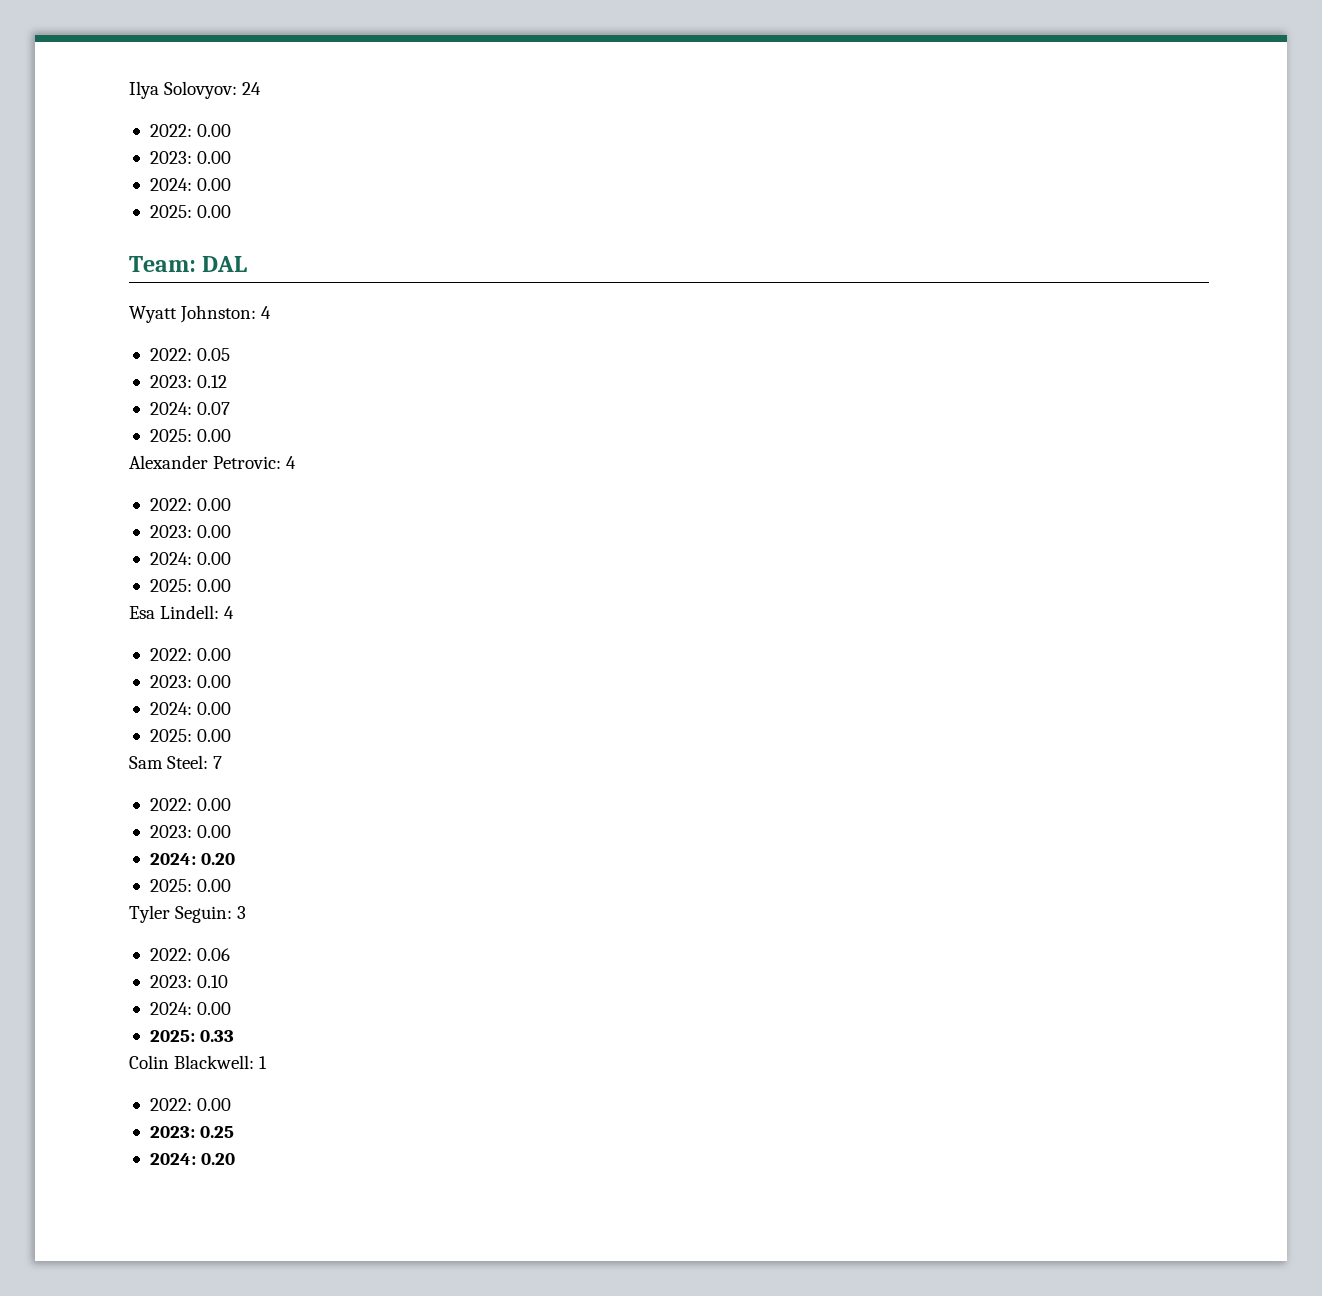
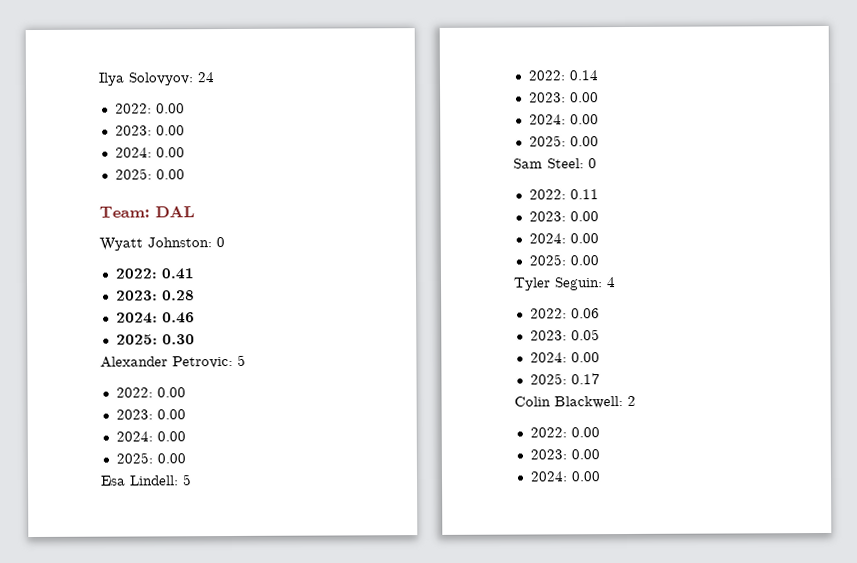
[261,306,272,319] [149,348,231,361] [149,375,228,388] [149,402,231,415] [149,429,232,442] 4 // 2022: 0.05 // 2023: 0.12 // 2024: 0.07 // 2025: 0.00 -> [216,237,225,248] [114,268,194,280] [115,290,195,301] [115,312,195,324] [115,334,195,345] 0 // 2022: 0.41 // 2023: 0.28 // 2024: 0.46 // 2025: 0.30
[286,456,297,469] 4 -> [237,354,246,366] 5
[224,606,235,619] [149,648,232,661] 4 // 2022: 0.00 -> [182,474,192,486] [527,70,598,81] 5 // 2022: 0.14
[213,756,223,769] [149,798,232,811] [149,825,232,838] [149,853,236,865] [149,879,232,892] [129,905,247,923] [149,948,231,961] [149,975,229,988] [149,1002,232,1015] [149,1030,235,1042] [129,1055,268,1069] [149,1098,232,1111] [149,1126,235,1138] [149,1153,236,1165] 7 // 2022: 0.00 // 2023: 0.00 // 2024: 0.20 // 2025: 0.00 // Tyler Seguin: 3 // 2022: 0.06 // 2023: 0.10 // 2024: 0.00 // 2025: 0.33 // Colin Blackwell: 1 // 2022: 0.00 // 2023: 0.25 // 2024: 0.20 -> [588,158,597,169] [528,189,599,200] [528,211,599,222] [528,233,599,244] [528,254,599,266] [513,277,616,291] [529,308,600,319] [529,329,600,341] [529,352,600,363] [529,373,600,385] [514,395,636,409] [529,427,600,438] [529,449,600,460] [529,471,601,482] 0 // 2022: 0.11 // 2023: 0.00 // 2024: 0.00 // 2025: 0.00 // Tyler Seguin: 4 // 2022: 0.06 // 2023: 0.05 // 2024: 0.00 // 2025: 0.17 // Colin Blackwell: 2 // 2022: 0.00 // 2023: 0.00 // 2024: 0.00

